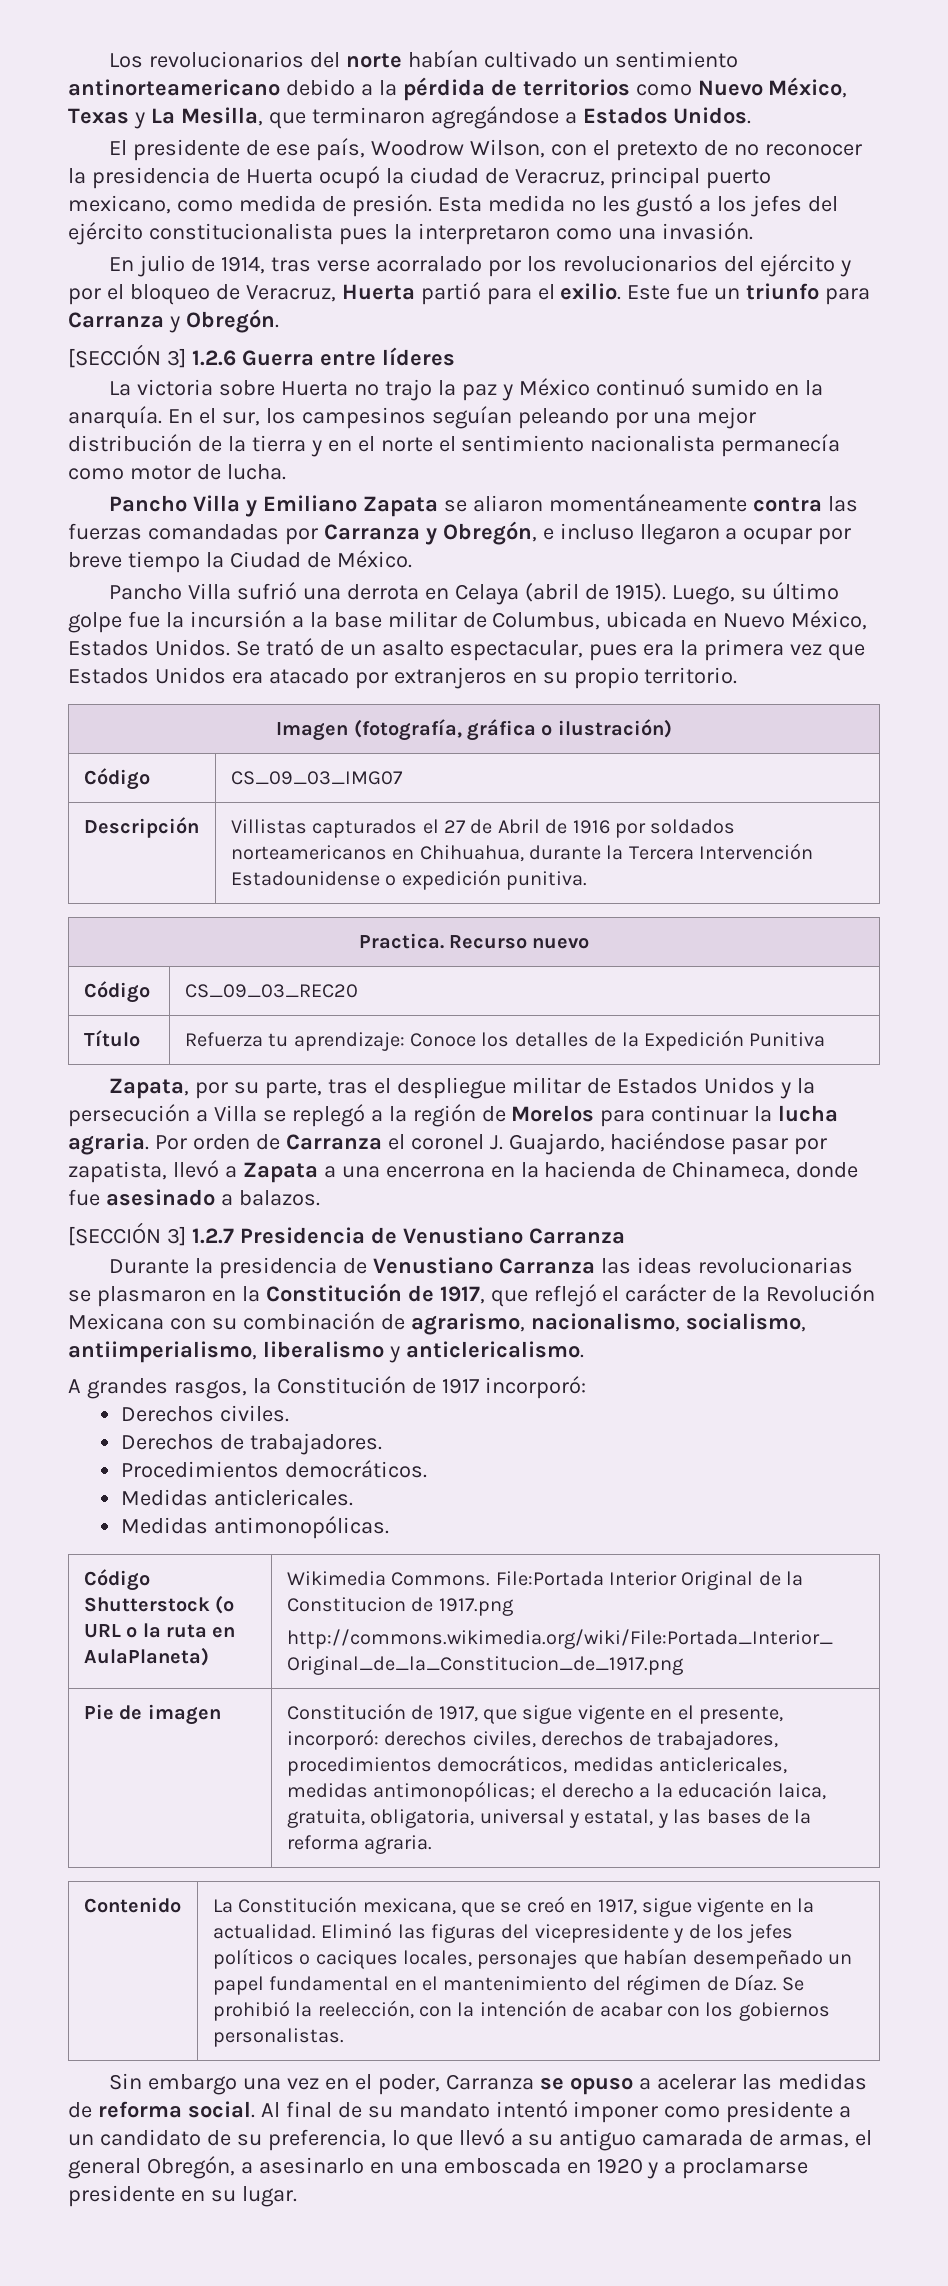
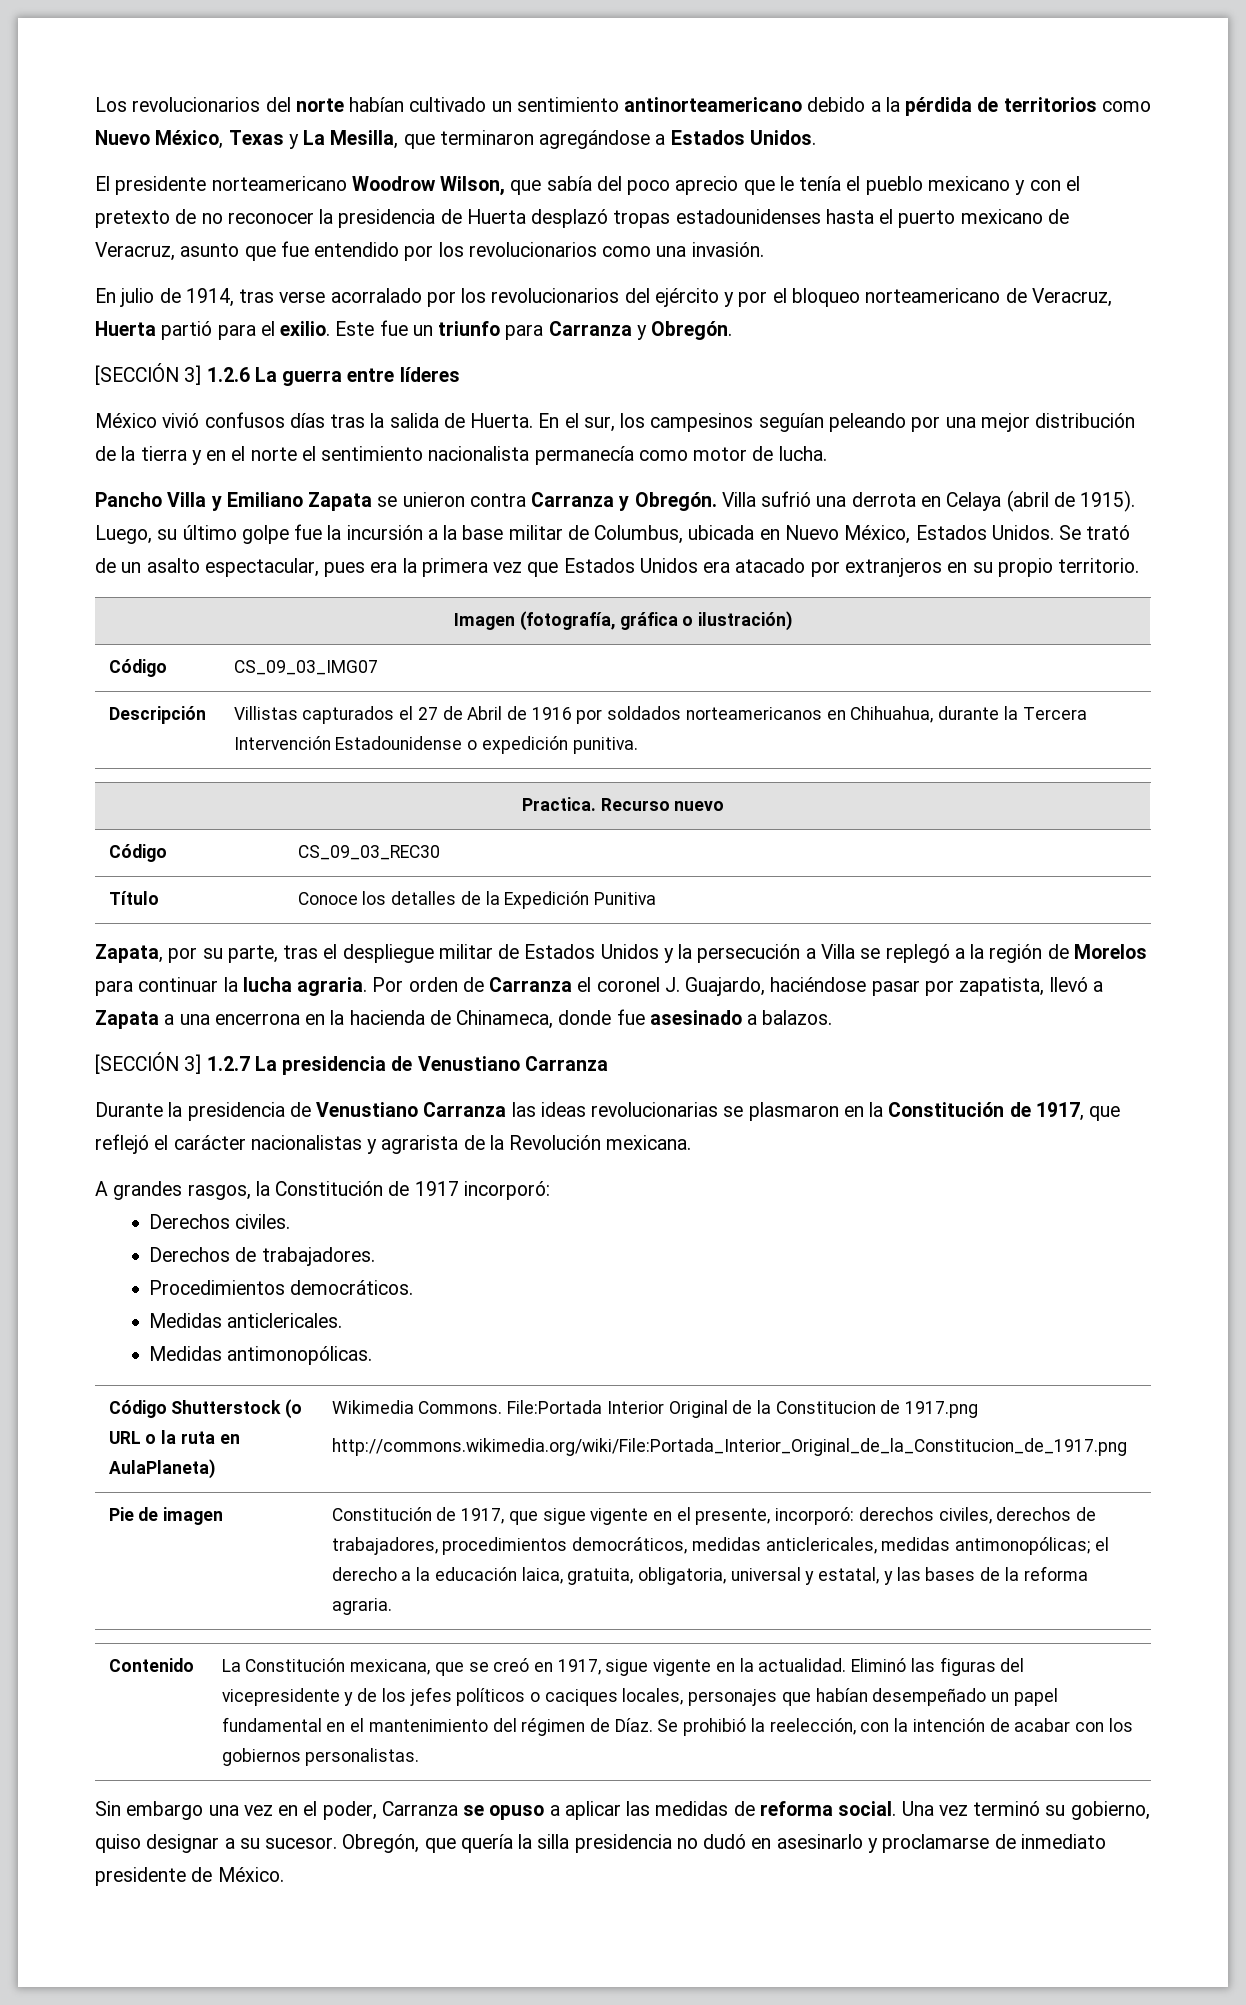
[246,138,545,161] de ese país, Woodrow Wilson, -> [211,176,1026,196] norteamericano Woodrow Wilson, que sabía del poco aprecio que le tenía el pueblo mexicano y
[318,166,772,189] [68,194,839,217] [68,222,550,245] ocupó la ciudad de Veracruz, principal puerto mexicano, como medida de presión. Esta medida no les gustó a los jefes del ejército constitucionalista pues la interpretaron -> [531,209,1069,228] [95,241,597,261] desplazó tropas estadounidenses hasta el puerto mexicano de Veracruz, asunto que fue entendido por los revolucionarios
(210, 294) none -> [865,288,1001,303] norteamericano
[241,350,314,366] Guerra -> [254,367,343,386] La guerra
[109,378,823,401] [68,406,162,429] La victoria sobre Huerta no trajo la paz y México continuó sumido en la anarquía. -> [95,412,534,428] México vivió confusos días tras la salida de Huerta.
[472,494,858,512] [68,521,852,545] [68,550,412,573] [109,584,183,600] aliaron momentáneamente contra las fuerzas comandadas por Carranza y Obregón, e incluso llegaron a ocupar por breve tiempo la Ciudad de México. // Pancho -> [402,492,717,511] unieron contra Carranza y Obregón.
[184,984,358,998] CS_09_03_REC20 -> [297,845,440,860] CS_09_03_REC30
[184,1032,405,1051] Refuerza tu aprendizaje: -> (159, 898) none
[239,1227,365,1244] Presidencia -> [254,1056,387,1075] La presidencia
[712,1284,876,1302] [68,1312,806,1335] [68,1341,584,1363] de la Revolución Mexicana con su combinación de agrarismo, nacionalismo, socialismo, antiimperialismo, liberalismo y anticlericalismo. -> [250,1135,692,1154] nacionalistas y agrarista de la Revolución mexicana.
[656,2074,736,2090] acelerar -> [564,1801,621,1820] aplicar
[260,2100,852,2123] [68,2128,873,2151] [68,2156,809,2179] [68,2185,297,2207] Al final de su mandato intentó imponer como presidente a un candidato de su preferencia, lo que llevó a su antiguo camarada de armas, el general Obregón, a asesinarlo en una emboscada en 1920 y a proclamarse presidente en su lugar. -> [901,1801,1150,1820] [95,1834,1106,1853] [95,1867,284,1886] Una vez terminó su gobierno, quiso designar a su sucesor. Obregón, que quería la silla presidencia no dudó en asesinarlo y proclamarse de inmediato presidente de México.

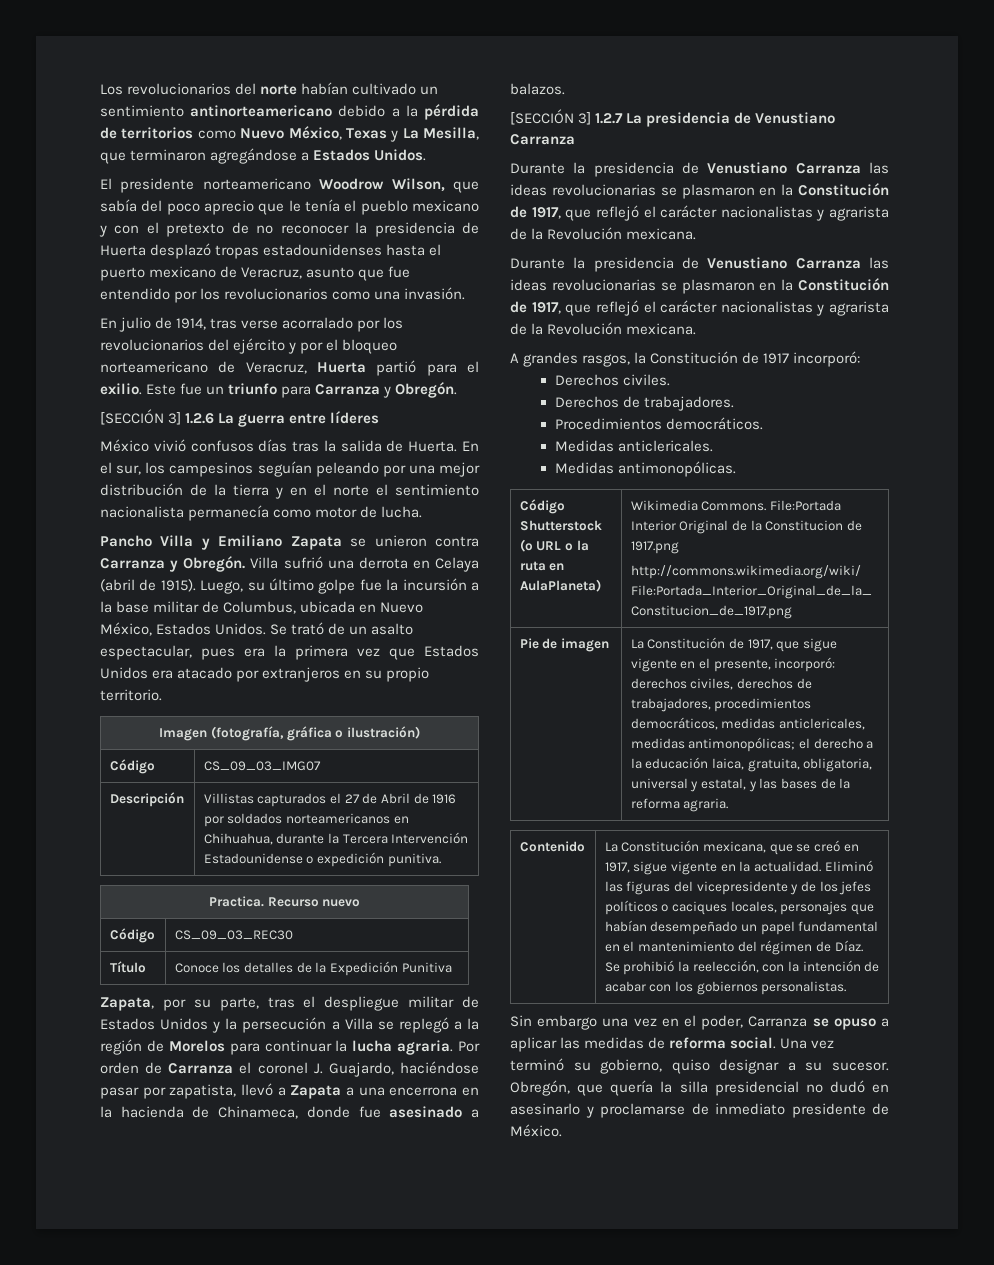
(692, 1142) none -> [510,257,889,272] [510,278,889,294] [510,300,889,316] [510,322,697,335] // Durante la presidencia de Venustiano Carranza las ideas revolucionarias se plasmaron en la Constitución de 1917, que reflejó el carácter nacionalistas y agrarista de la Revolución mexicana.
(224, 1516) none -> [630,639,644,649] La
[574,1834,672,1853] presidencia -> [714,1081,799,1096] presidencial

